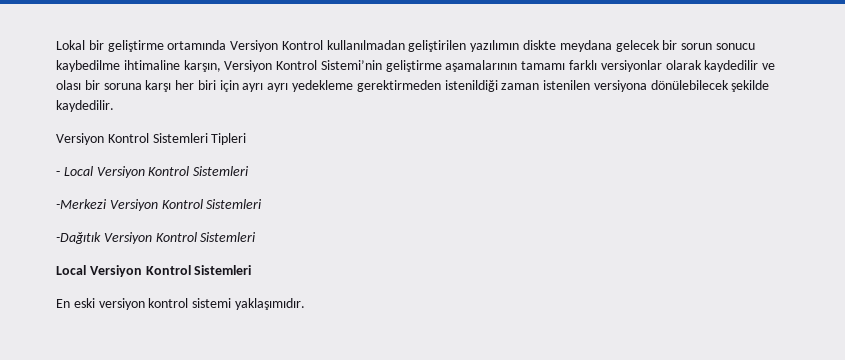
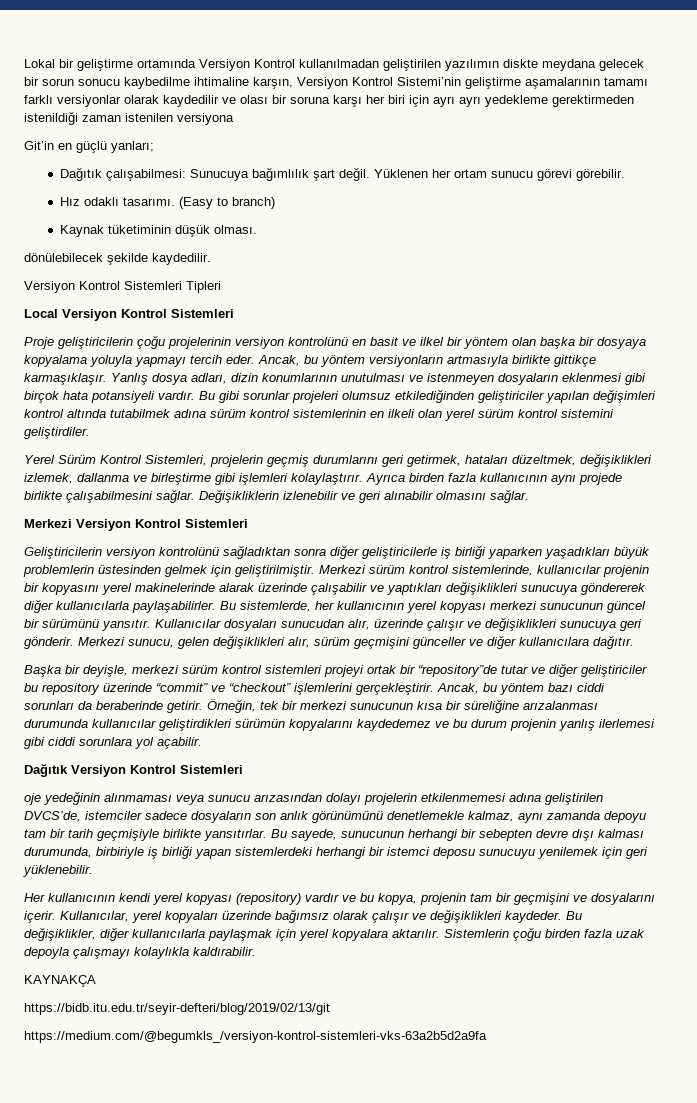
(647, 86) none -> [24,141,154,153] [59,167,625,181] [59,197,275,209] [59,225,257,237] // Git’in en güçlü yanları; // Dağıtık çalışabilmesi: Sunucuya bağımlılık şart değil. Yüklenen her ortam sunucu görevi görebilir. // Hız odaklı tasarımı. (Easy to branch) // Kaynak tüketiminin düşük olması. //
[56,166,250,178] [56,199,263,211] [56,232,257,244] [56,265,252,277] [56,298,305,310] - Local Versiyon Kontrol Sistemleri // -Merkezi Versiyon Kontrol Sistemleri // -Dağıtık Versiyon Kontrol Sistemleri // Local Versiyon Kontrol Sistemleri // En eski versiyon kontrol sistemi yaklaşımıdır. -> [24,309,234,321] [24,335,646,349] [24,355,596,367] [24,373,646,385] [24,389,656,403] [24,409,614,421] [24,427,90,439] [24,453,652,467] [24,473,622,485] [24,489,529,503] [24,519,248,531] [24,545,650,559] [23,565,649,577] [24,581,646,595] [24,599,646,613] [24,617,642,631] [24,635,634,649] [24,663,647,677] [24,683,605,695] [24,699,598,713] [24,719,655,731] [24,737,202,749] [24,764,243,777] [24,791,603,805] [24,811,646,823] [24,829,644,841] [24,845,648,859] [23,865,93,877] [24,893,655,905] [24,909,582,923] [24,927,645,941] [24,947,256,959] [24,975,96,987] [24,1003,330,1015] [24,1031,487,1043] Local Versiyon Kontrol Sistemleri // Proje geliştiricilerin çoğu projelerinin versiyon kontrolünü en basit ve ilkel bir yöntem olan başka bir dosyaya kopyalama yoluyla yapmayı tercih eder. Ancak, bu yöntem versiyonların artmasıyla birlikte gittikçe karmaşıklaşır. Yanlış dosya adları, dizin konumlarının unutulması ve istenmeyen dosyaların eklenmesi gibi birçok hata potansiyeli vardır. Bu gibi sorunlar projeleri olumsuz etkilediğinden geliştiriciler yapılan değişimleri kontrol altında tutabilmek adına sürüm kontrol sistemlerinin en ilkeli olan yerel sürüm kontrol sistemini geliştirdiler. // Yerel Sürüm Kontrol Sistemleri, projelerin geçmiş durumlarını geri getirmek, hataları düzeltmek, değişiklikleri izlemek, dallanma ve birleştirme gibi işlemleri kolaylaştırır. Ayrıca birden fazla kullanıcının aynı projede birlikte çalışabilmesini sağlar. Değişikliklerin izlenebilir ve geri alınabilir olmasını sağlar. // Merkezi Versiyon Kontrol Sistemleri // Geliştiricilerin versiyon kontrolünü sağladıktan sonra diğer geliştiricilerle iş birliği yaparken yaşadıkları büyük problemlerin üstesinden gelmek için geliştirilmiştir. Merkezi sürüm kontrol sistemlerinde, kullanıcılar projenin bir kopyasını yerel makinelerinde alarak üzerinde çalışabilir ve yaptıkları değişiklikleri sunucuya göndererek diğer kullanıcılarla paylaşabilirler. Bu sistemlerde, her kullanıcının yerel kopyası merkezi sunucunun güncel bir sürümünü yansıtır. Kullanıcılar dosyaları sunucudan alır, üzerinde çalışır ve değişiklikleri sunucuya geri gönderir. Merkezi sunucu, gelen değişiklikleri alır, sürüm geçmişini günceller ve diğer kullanıcılara dağıtır. // Başka bir deyişle, merkezi sürüm kontrol sistemleri projeyi ortak bir “repository”de tutar ve diğer geliştiriciler bu repository üzerinde “commit” ve “checkout” işlemlerini gerçekleştirir. Ancak, bu yöntem bazı ciddi sorunları da beraberinde getirir. Örneğin, tek bir merkezi sunucunun kısa bir süreliğine arızalanması durumunda kullanıcılar geliştirdikleri sürümün kopyalarını kaydedemez ve bu durum projenin yanlış ilerlemesi gibi ciddi sorunlara yol açabilir. // Dağıtık Versiyon Kontrol Sistemleri // oje yedeğinin alınmaması veya sunucu arızasından dolayı projelerin etkilenmemesi adına geliştirilen DVCS’de, istemciler sadece dosyaların son anlık görünümünü denetlemekle kalmaz, aynı zamanda depoyu tam bir tarih geçmişiyle birlikte yansıtırlar. Bu sayede, sunucunun herhangi bir sebepten devre dışı kalması durumunda, birbiriyle iş birliği yapan sistemlerdeki herhangi bir istemci deposu sunucuyu yenilemek için geri yüklenebilir. // Her kullanıcının kendi yerel kopyası (repository) vardır ve bu kopya, projenin tam bir geçmişini ve dosyalarını içerir. Kullanıcılar, yerel kopyaları üzerinde bağımsız olarak çalışır ve değişiklikleri kaydeder. Bu değişiklikler, diğer kullanıcılarla paylaşmak için yerel kopyalara aktarılır. Sistemlerin çoğu birden fazla uzak depoyla çalışmayı kolaylıkla kaldırabilir. // KAYNAKÇA // https://bidb.itu.edu.tr/seyir-defteri/blog/2019/02/13/git // https://medium.com/@begumkls_/versiyon-kontrol-sistemleri-vks-63a2b5d2a9fa

